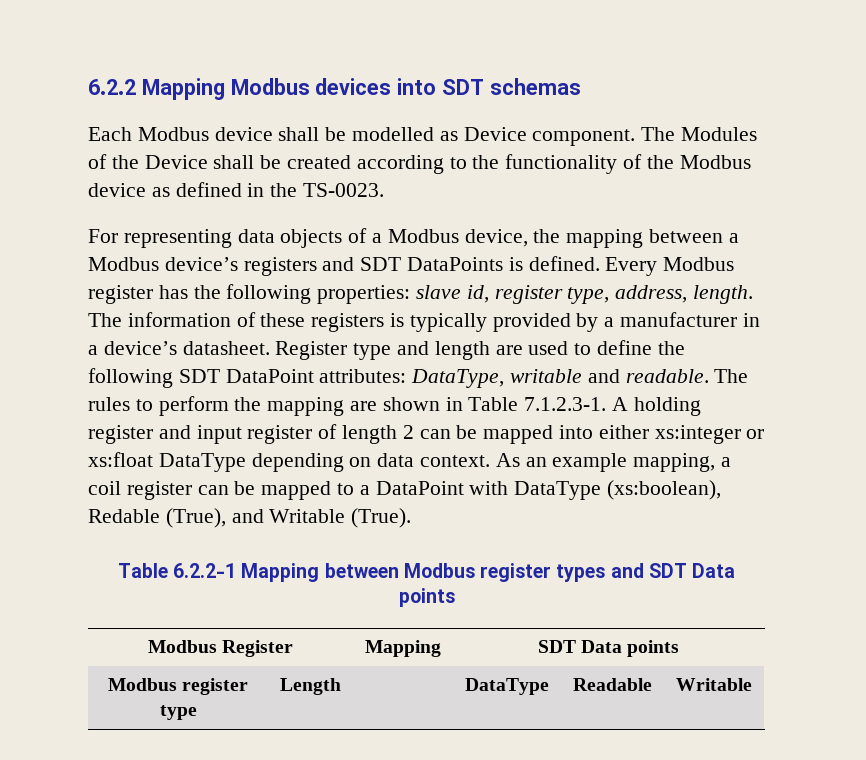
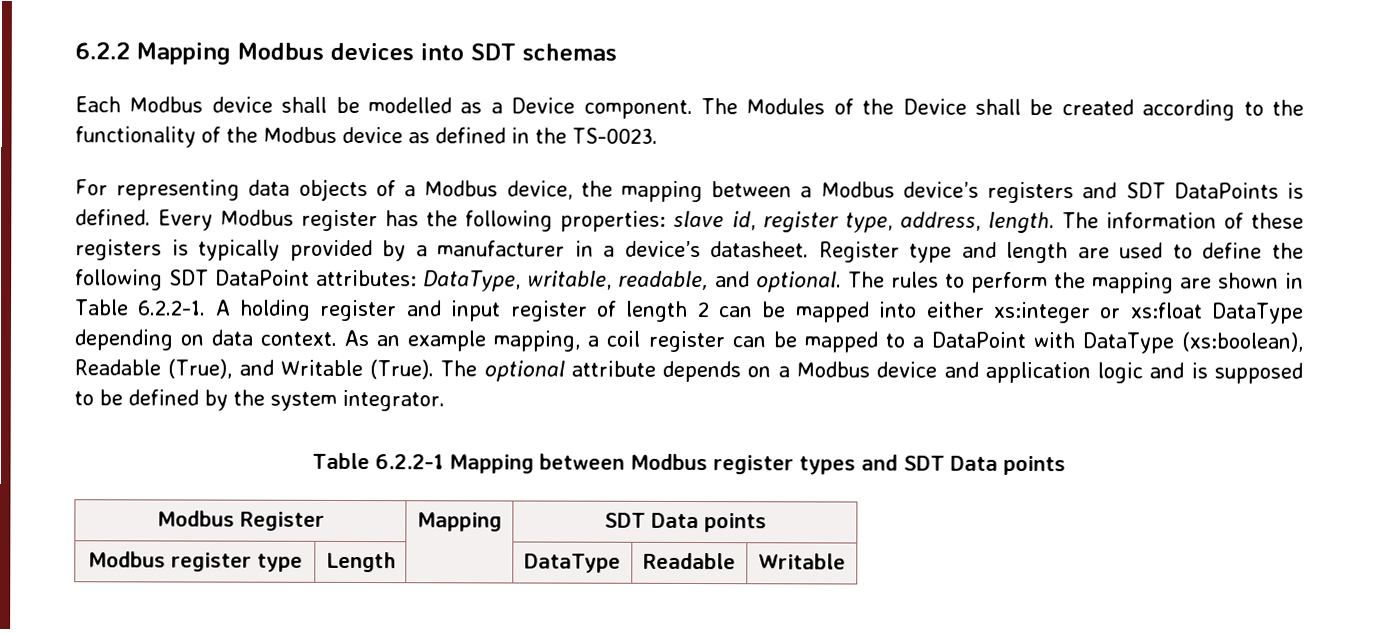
(458, 136) none -> [490,102,503,114] a
[510,369,709,383] writable and readable. -> [526,270,842,293] writable, readable, and optional.
[524,397,607,411] 7.1.2.3-1. -> [138,300,207,316] 6.2.2-1.
[88,509,160,523] Redable -> [74,359,161,376] Readable
(412, 518) none -> [440,360,1304,384] [74,389,445,412] The optional attribute depends on a Modbus device and application logic and is supposed to be defined by the system integrator.

